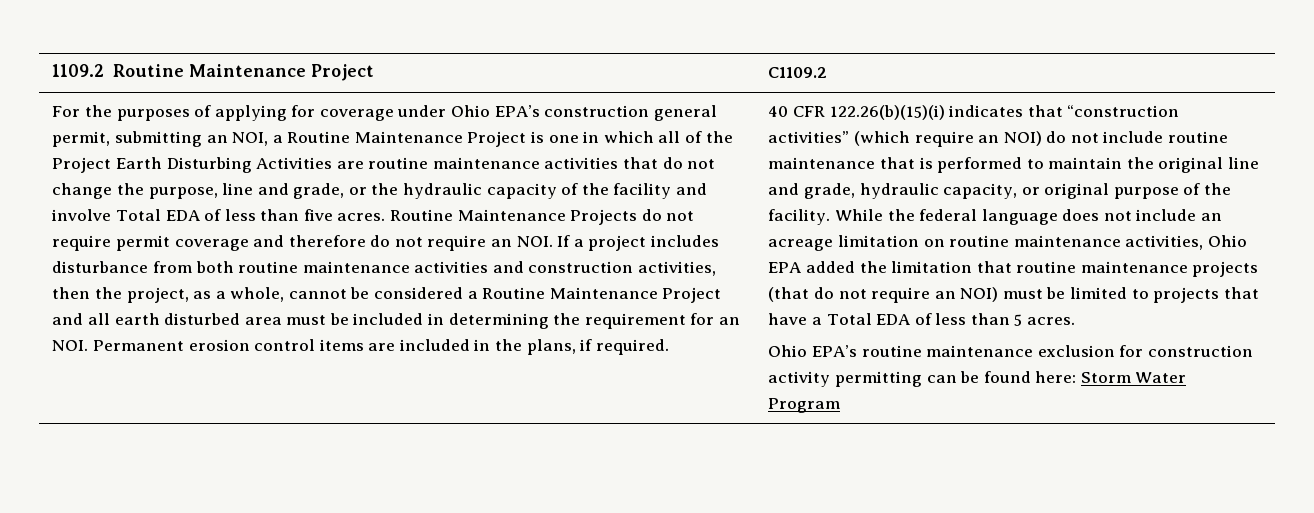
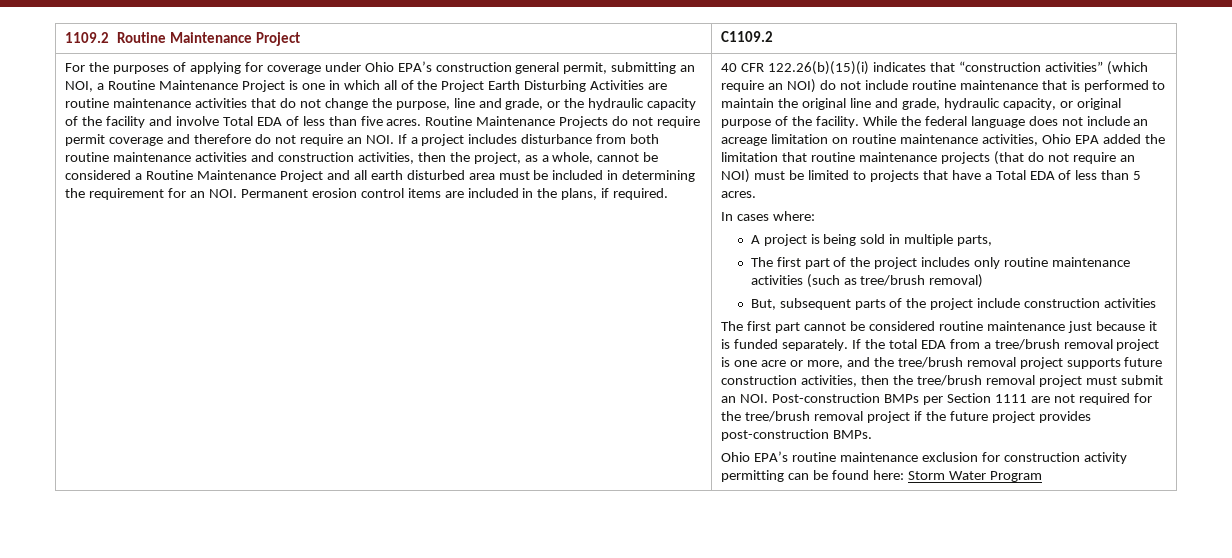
(1076, 321) none -> [721,211,816,221] [750,234,993,246] [750,257,1130,269] [750,274,984,288] [750,298,1157,310] [721,321,1157,333] [721,339,1160,351] [721,357,1163,369] [721,375,1163,387] [721,393,1152,405] [721,411,1091,423] [721,429,873,441] // In cases where: // A project is being sold in multiple parts, // The first part of the project includes only routine maintenance activities (such as tree/brush removal) // But, subsequent parts of the project include construction activities // The first part cannot be considered routine maintenance just because it is funded separately. If the total EDA from a tree/brush removal project is one acre or more, and the tree/brush removal project supports future construction activities, then the tree/brush removal project must submit an NOI. Post-construction BMPs per Section 1111 are not required for the tree/brush removal project if the future project provides post-construction BMPs.

